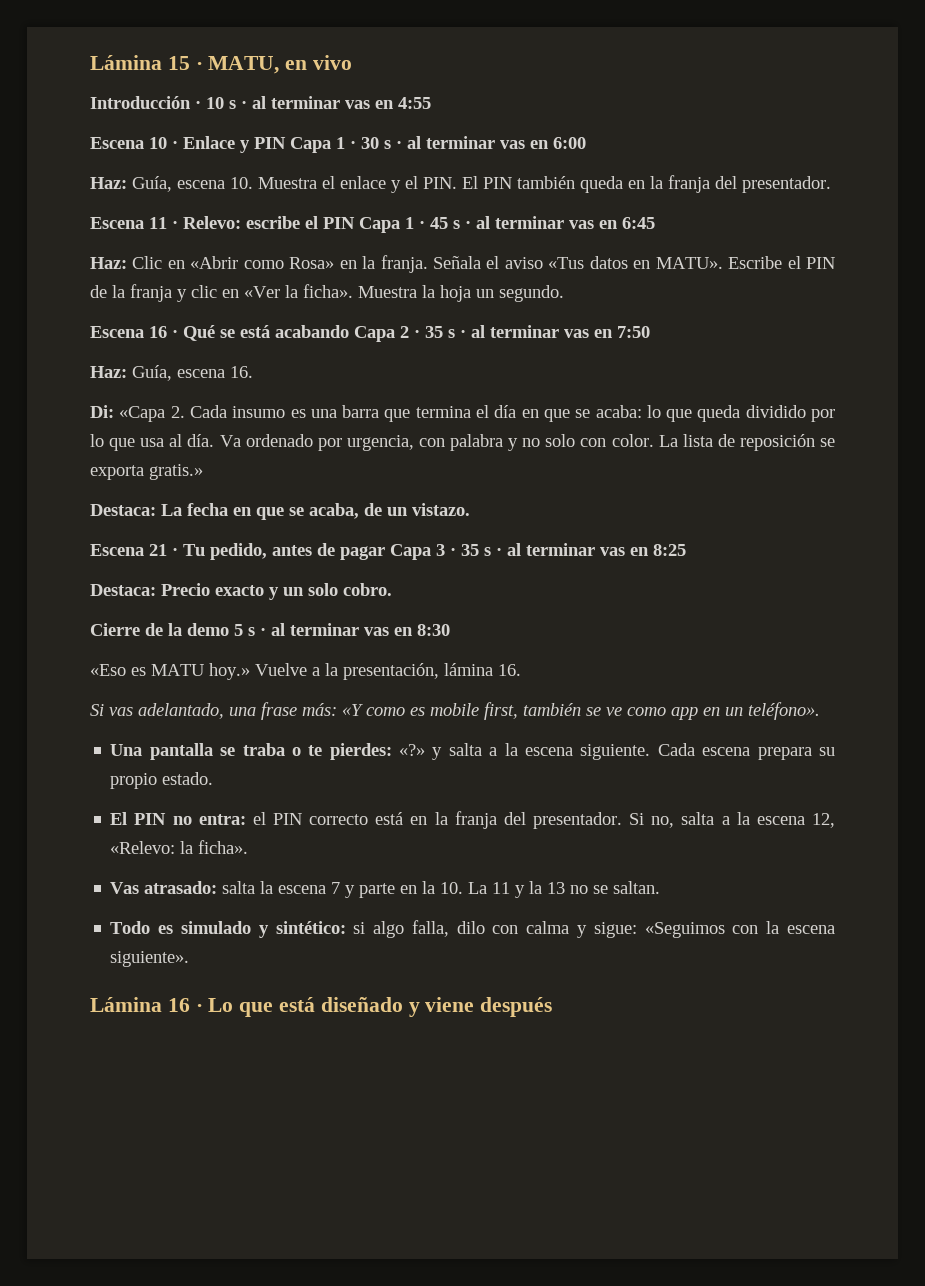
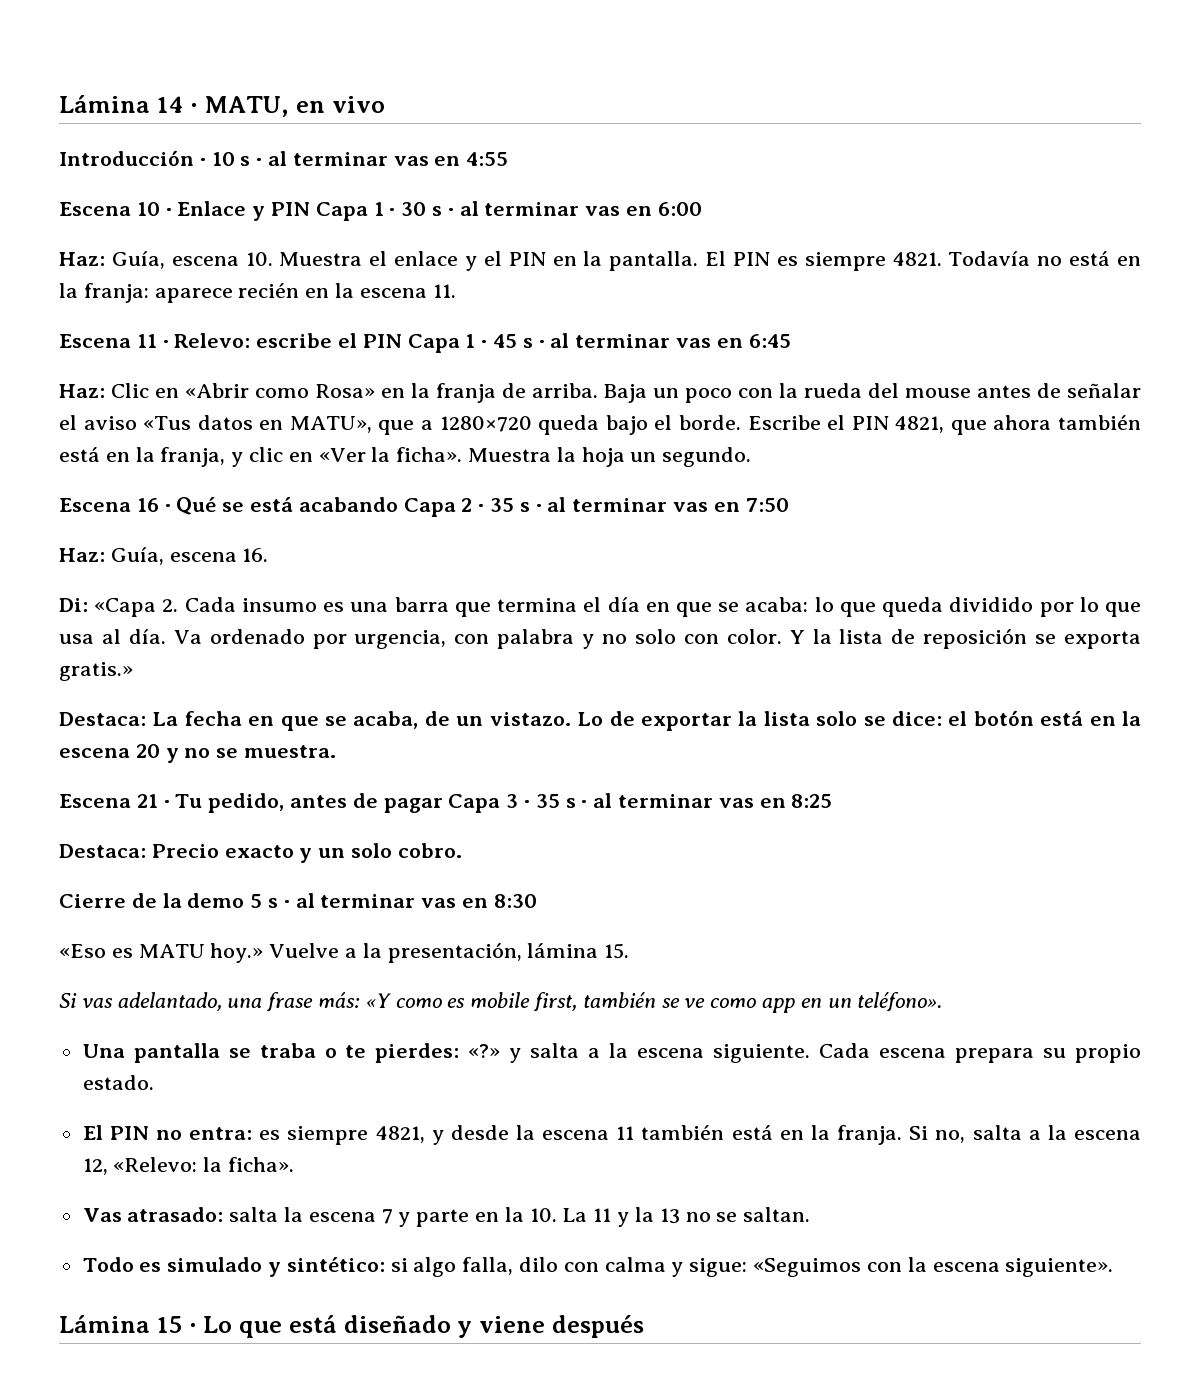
[90,55,190,70] Lámina 15 -> [59,95,183,113] Lámina 14
[423,175,831,193] PIN. El PIN también queda en la franja del presentador. -> [508,251,1142,271] [59,283,456,303] PIN en la pantalla. El PIN es siempre 4821. Todavía no está en la franja: aparece recién en la escena 11.
[380,255,482,273] franja. Señala -> [435,383,1142,403] franja de arriba. Baja un poco con la rueda del mouse antes de señalar
[655,256,836,269] [90,284,172,302] MATU». Escribe el PIN de la franja -> [289,415,1141,435] [59,447,226,467] MATU», que a 1280×720 queda bajo el borde. Escribe el PIN 4821, que ahora también está en la franja,
[658,435,678,447] La -> [789,629,832,644] Y la
(470, 509) none -> [577,710,1141,731] [59,744,337,763] Lo de exportar la lista solo se dice: el botón está en la escena 20 y no se muestra.
[498,664,521,676] 16. -> [604,943,630,959] 15.
[252,811,623,829] el PIN correcto está en la franja del presentador. -> [259,1125,903,1145] es siempre 4821, y desde la escena 11 también está en la franja.
[167,998,190,1012] 16 -> [156,1316,182,1333] 15

